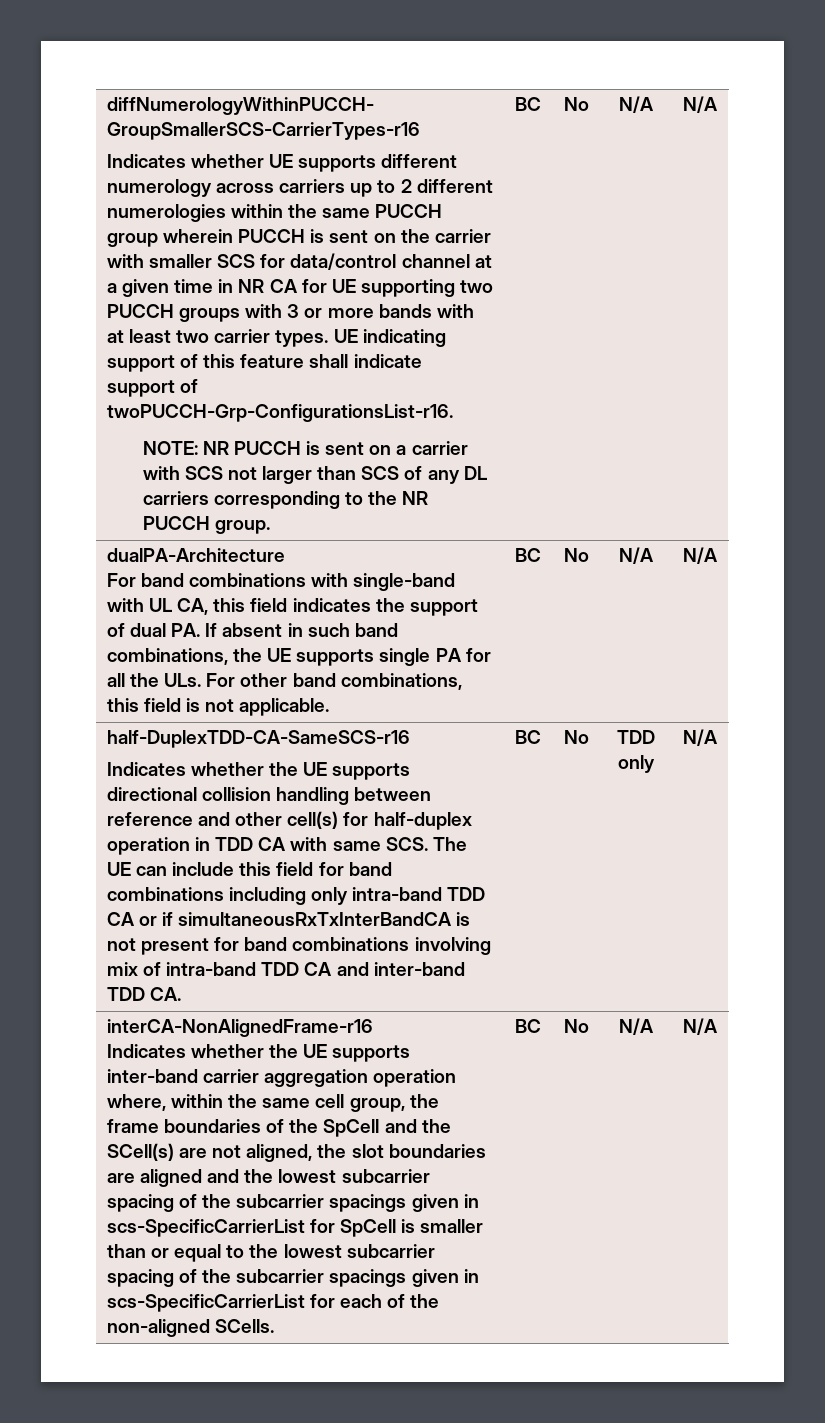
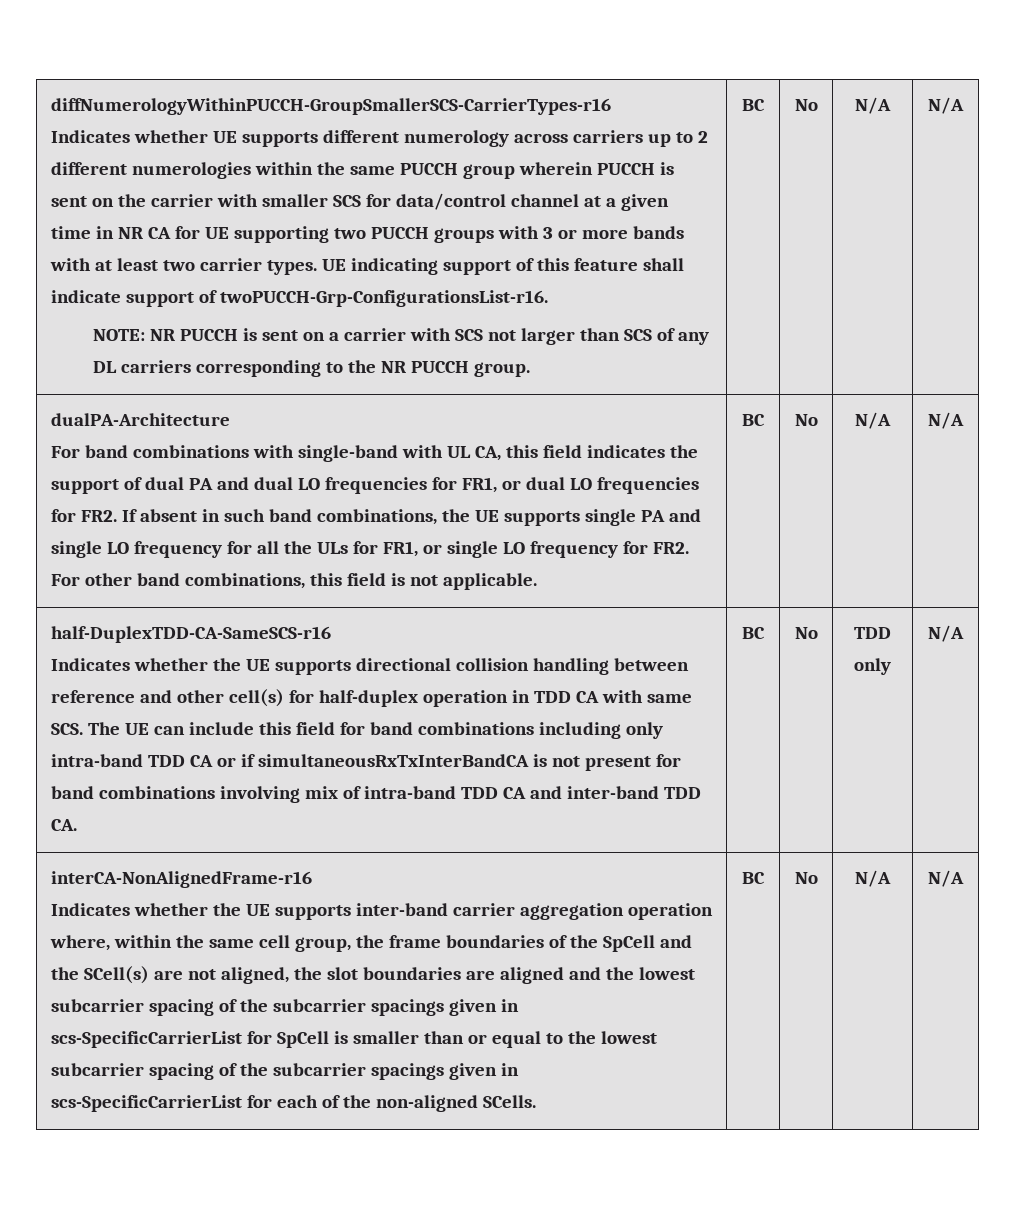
[171,623,201,637] PA. -> [188,477,699,494] [50,509,117,522] PA and dual LO frequencies for FR1, or dual LO frequencies for FR2.
[465,648,491,662] [106,673,202,687] for all the ULs. -> [668,509,701,522] [50,541,689,558] and single LO frequency for all the ULs for FR1, or single LO frequency for FR2.

